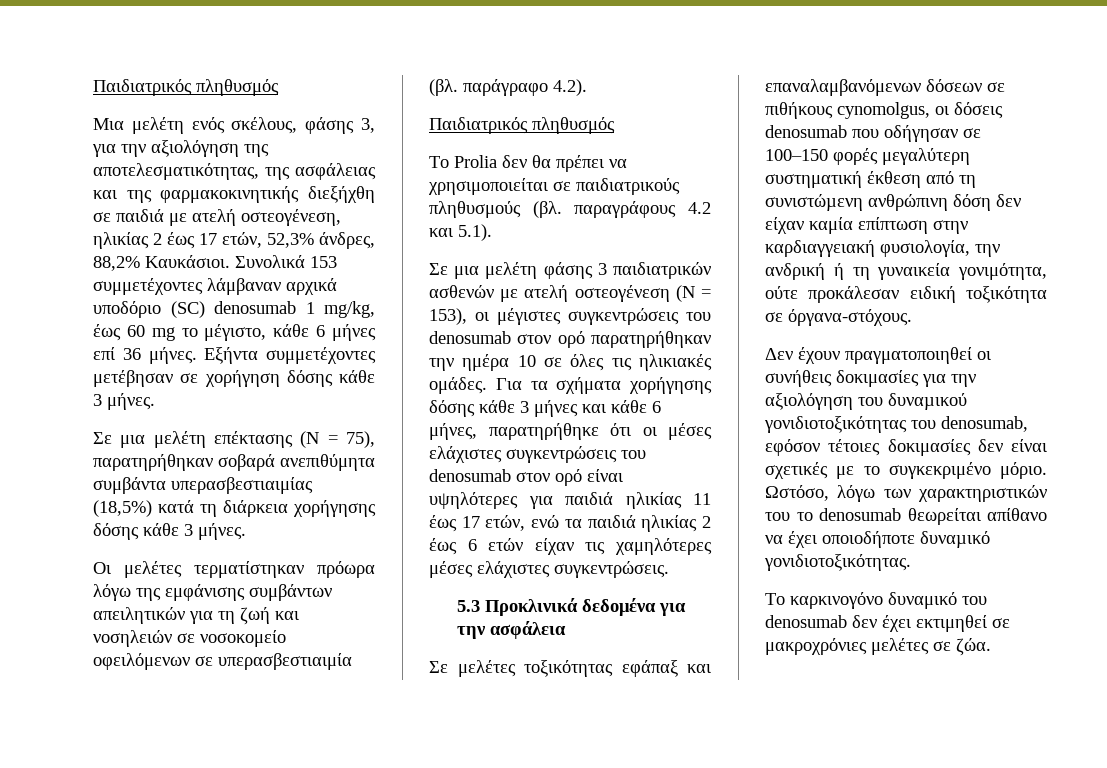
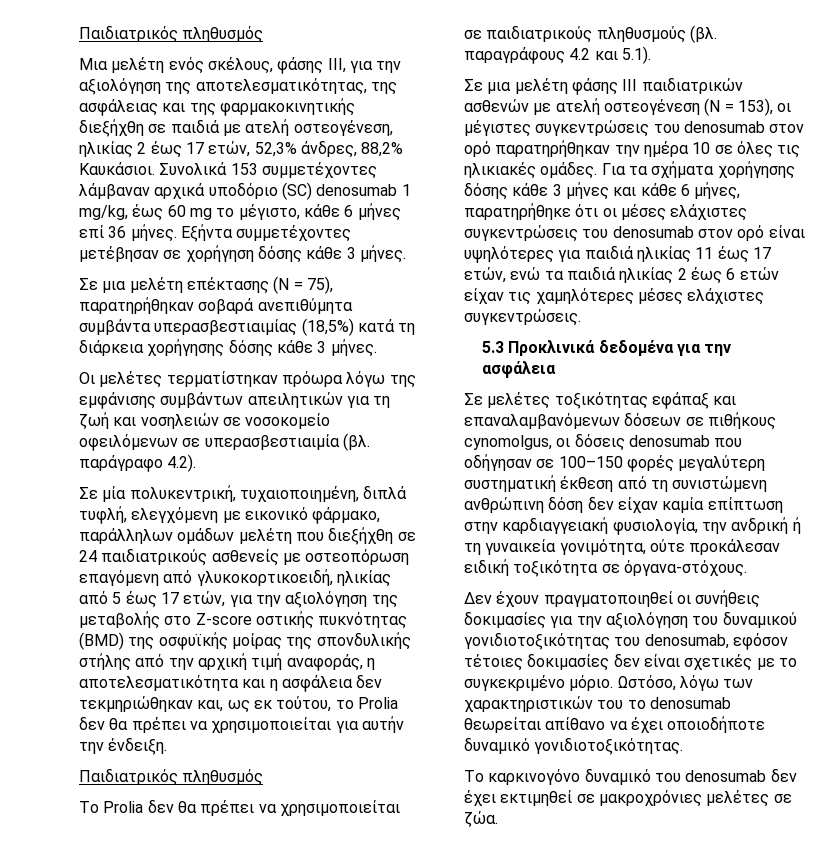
[361,118,376,133] 3, -> [327,58,346,73] III,
(587, 87) none -> [79,485,408,502] [79,506,381,524] [79,527,416,545] [79,548,410,566] [79,569,391,587] [79,591,398,608] [79,611,408,629] [79,632,411,650] [79,653,375,671] [79,674,383,692] [79,696,398,713] [79,716,404,733] [79,737,168,755] // Σε μία πολυκεντρική, τυχαιοποιημένη, διπλά τυφλή, ελεγχόμενη με εικονικό φάρμακο, παράλληλων ομάδων μελέτη που διεξήχθη σε 24 παιδιατρικούς ασθενείς με οστεοπόρωση επαγόμενη από γλυκοκορτικοειδή, ηλικίας από 5 έως 17 ετών, για την αξιολόγηση της μεταβολής στο Z-score οστικής πυκνότητας (BMD) της οσφυϊκής μοίρας της σπονδυλικής στήλης από την αρχική τιμή αναφοράς, η αποτελεσματικότητα και η ασφάλεια δεν τεκμηριώθηκαν και, ως εκ τούτου, το Prolia δεν θα πρέπει να χρησιμοποιείται για αυτήν την ένδειξη.
[597,263,607,275] 3 -> [622,79,638,91] III

